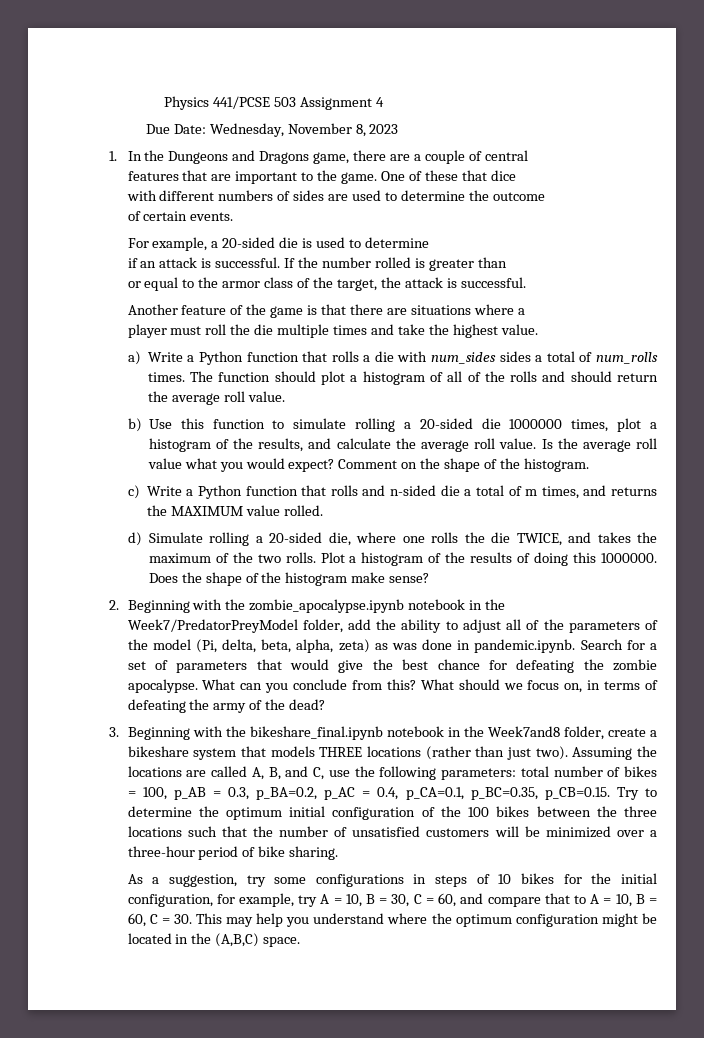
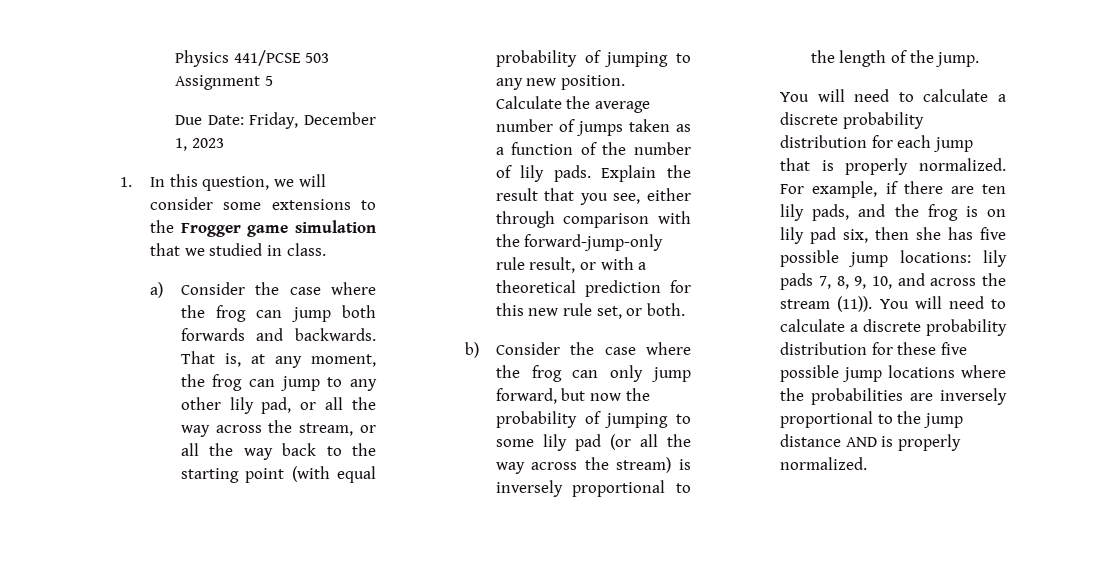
[375,97,384,107] 4 -> [264,76,273,86] 5
[209,123,366,137] Wednesday, November 8, -> [249,112,376,129] [175,138,188,151] Friday, December 1,
[144,150,528,164] [127,170,516,184] [126,190,545,201] [127,211,234,221] [127,237,429,251] [127,257,507,271] [127,277,526,291] [127,304,525,318] [127,324,538,338] [127,351,658,365] [147,371,658,385] [147,391,285,405] [127,418,657,432] [148,438,657,452] [147,458,589,472] [127,485,657,499] [146,505,323,516] [127,532,658,546] [148,552,658,566] [148,572,430,586] [109,599,506,613] [127,619,658,633] [127,639,657,653] [127,659,657,673] [127,679,659,693] [127,699,326,713] [109,726,657,740] [127,746,658,760] [127,766,657,780] [127,787,657,800] [127,806,657,820] [127,826,657,838] [127,846,339,860] [127,873,657,887] [127,893,658,907] [127,913,657,927] [127,933,301,947] the Dungeons and Dragons game, there are a couple of central // features that are important to the game. One of these that dice // with different numbers of sides are used to determine the outcome // of certain events. // For example, a 20-sided die is used to determine // if an attack is successful. If the number rolled is greater than // or equal to the armor class of the target, the attack is successful. // Another feature of the game is that there are situations where a // player must roll the die multiple times and take the highest value. // a) Write a Python function that rolls a die with num_sides sides a total of num_rolls times. The function should plot a histogram of all of the rolls and should return the average roll value. // b) Use this function to simulate rolling a 20-sided die 1000000 times, plot a histogram of the results, and calculate the average roll value. Is the average roll value what you would expect? Comment on the shape of the histogram. // c) Write a Python function that rolls and n-sided die a total of m times, and returns the MAXIMUM value rolled. // d) Simulate rolling a 20-sided die, where one rolls the die TWICE, and takes the maximum of the two rolls. Plot a histogram of the results of doing this 1000000. Does the shape of the histogram make sense? // 2. Beginning with the zombie_apocalypse.ipynb notebook in the Week7/PredatorPreyModel folder, add the ability to adjust all of the parameters of the model (Pi, delta, beta, alpha, zeta) as was done in pandemic.ipynb. Search for a set of parameters that would give the best chance for defeating the zombie apocalypse. What can you conclude from this? What should we focus on, in terms of defeating the army of the dead? // 3. Beginning with the bikeshare_final.ipynb notebook in the Week7and8 folder, create a bikeshare system that models THREE locations (rather than just two). Assuming the locations are called A, B, and C, use the following parameters: total number of bikes = 100, p_AB = 0.3, p_BA=0.2, p_AC = 0.4, p_CA=0.1, p_BC=0.35, p_CB=0.15. Try to determine the optimum initial configuration of the 100 bikes between the three locations such that the number of unsatisfied customers will be minimized over a three-hour period of bike sharing. // As a suggestion, try some configurations in steps of 10 bikes for the initial configuration, for example, try A = 10, B = 30, C = 60, and compare that to A = 10, B = 60, C = 30. This may help you understand where the optimum configuration might be located in the (A,B,C) space. -> [169,174,326,191] [150,197,376,210] [150,220,376,237] [150,243,326,256] [150,282,376,298] [180,305,376,322] [180,328,376,341] [180,351,376,368] [180,374,377,391] [180,397,376,414] [180,420,376,437] [180,443,376,460] [180,466,376,483] [495,50,691,67] [495,75,625,90] [495,96,650,113] [495,119,691,136] [495,142,691,155] [495,165,691,182] [495,188,691,205] [495,211,691,228] [495,234,664,251] [495,257,647,273] [495,280,691,297] [495,303,685,319] [465,342,691,358] [495,365,691,382] [495,388,650,404] [495,411,691,428] [495,434,691,451] [495,457,691,474] [495,480,691,497] [810,50,980,67] [780,89,1006,102] [780,112,924,129] [780,135,973,152] [780,158,1006,175] [780,181,1006,198] [780,204,1006,221] [780,227,1006,244] [780,250,1007,267] [780,273,1006,290] [780,296,1006,312] [780,319,1007,336] [780,342,967,355] [780,365,1006,382] [780,388,1007,405] [780,411,963,428] [780,434,961,451] [780,457,868,470] this question, we will consider some extensions to the Frogger game simulation that we studied in class. // a) Consider the case where the frog can jump both forwards and backwards. That is, at any moment, the frog can jump to any other lily pad, or all the way across the stream, or all the way back to the starting point (with equal probability of jumping to any new position. Calculate the average number of jumps taken as a function of the number of lily pads. Explain the result that you see, either through comparison with the forward-jump-only rule result, or with a theoretical prediction for this new rule set, or both. // b) Consider the case where the frog can only jump forward, but now the probability of jumping to some lily pad (or all the way across the stream) is inversely proportional to the length of the jump. // You will need to calculate a discrete probability distribution for each jump that is properly normalized. For example, if there are ten lily pads, and the frog is on lily pad six, then she has five possible jump locations: lily pads 7, 8, 9, 10, and across the stream (11)). You will need to calculate a discrete probability distribution for these five possible jump locations where the probabilities are inversely proportional to the jump distance AND is properly normalized.

